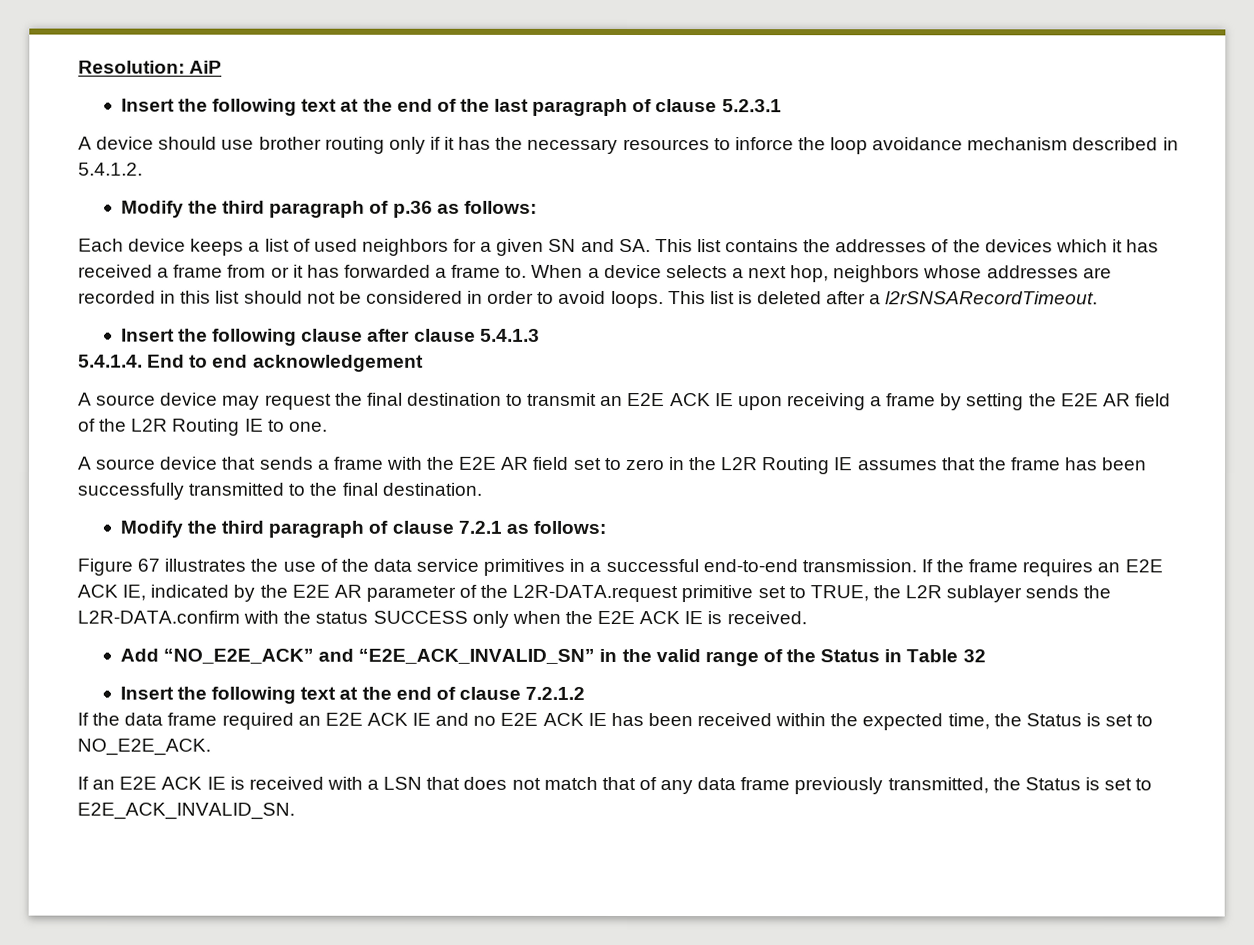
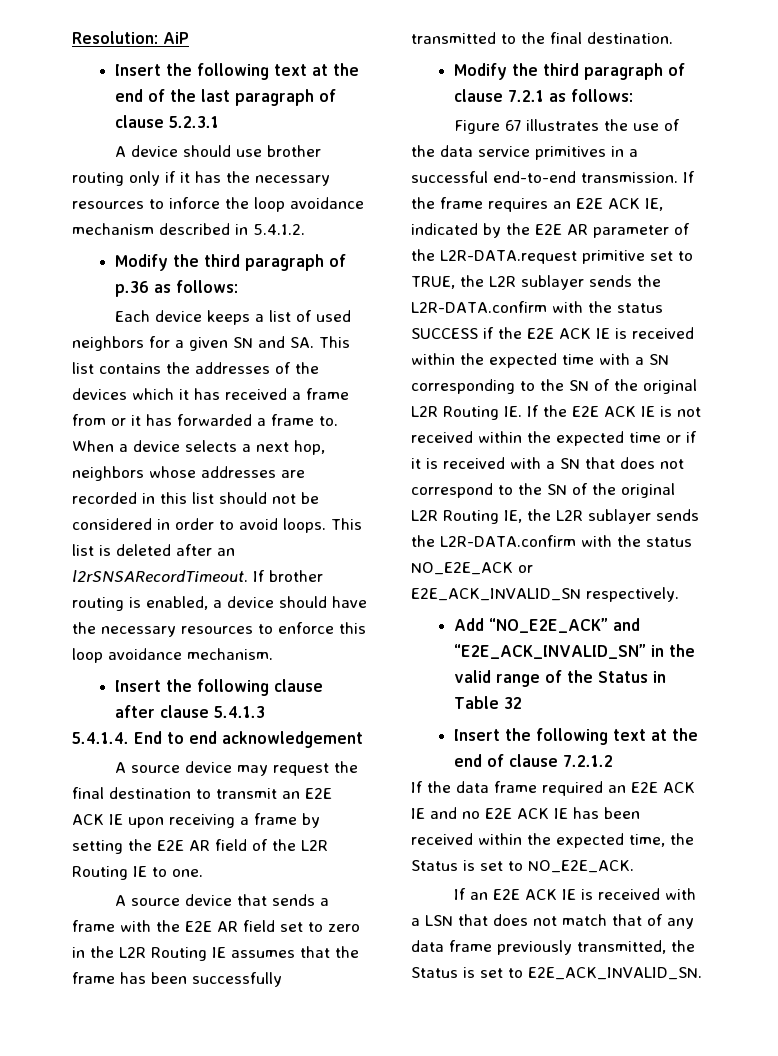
[869,291,1099,305] a l2rSNSARecordTimeout. -> [217,548,235,556] [72,570,323,582] [72,596,367,611] [72,622,366,637] [72,648,273,663] an l2rSNSARecordTimeout. If brother routing is enabled, a device should have the necessary resources to enforce this loop avoidance mechanism.
[471,610,807,628] only when the E2E ACK IE is received. -> [483,327,694,339] [411,353,669,368] [411,379,697,394] [411,405,701,420] [411,431,697,446] [411,457,684,469] [411,483,675,498] [411,509,699,524] [411,535,692,547] [411,562,533,575] [411,587,679,602] if the E2E ACK IE is received within the expected time with a SN corresponding to the SN of the original L2R Routing IE. If the E2E ACK IE is not received within the expected time or if it is received with a SN that does not correspond to the SN of the original L2R Routing IE, the L2R sublayer sends the L2R-DATA.confirm with the status NO_E2E_ACK or E2E_ACK_INVALID_SN respectively.

